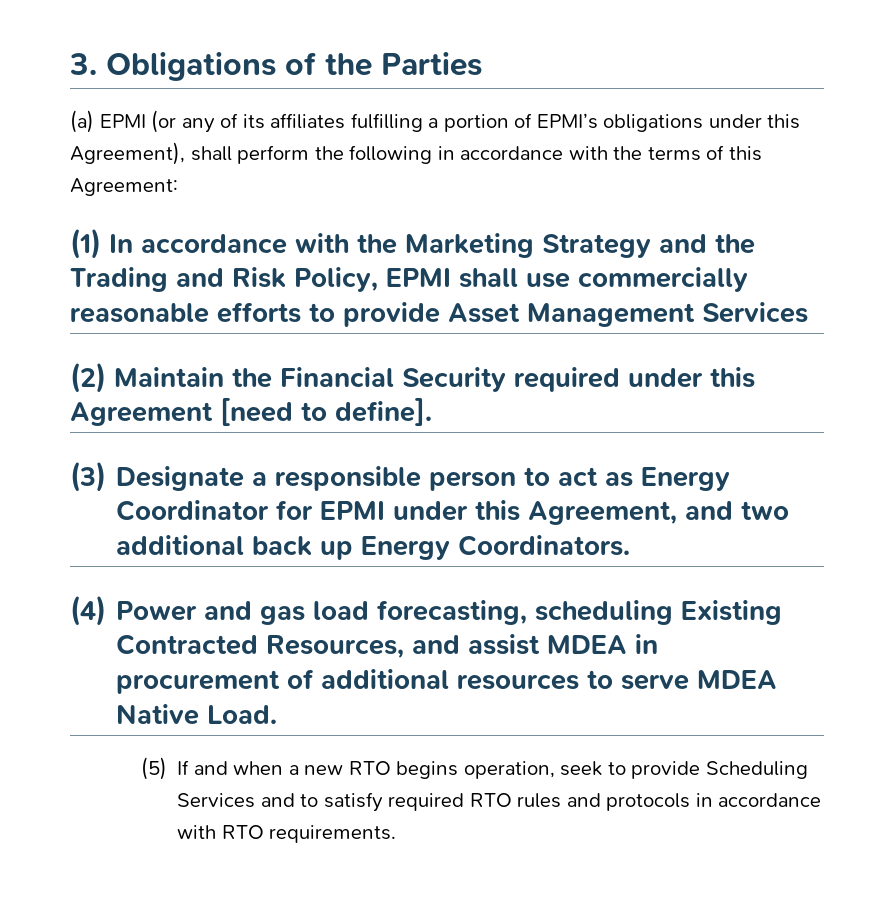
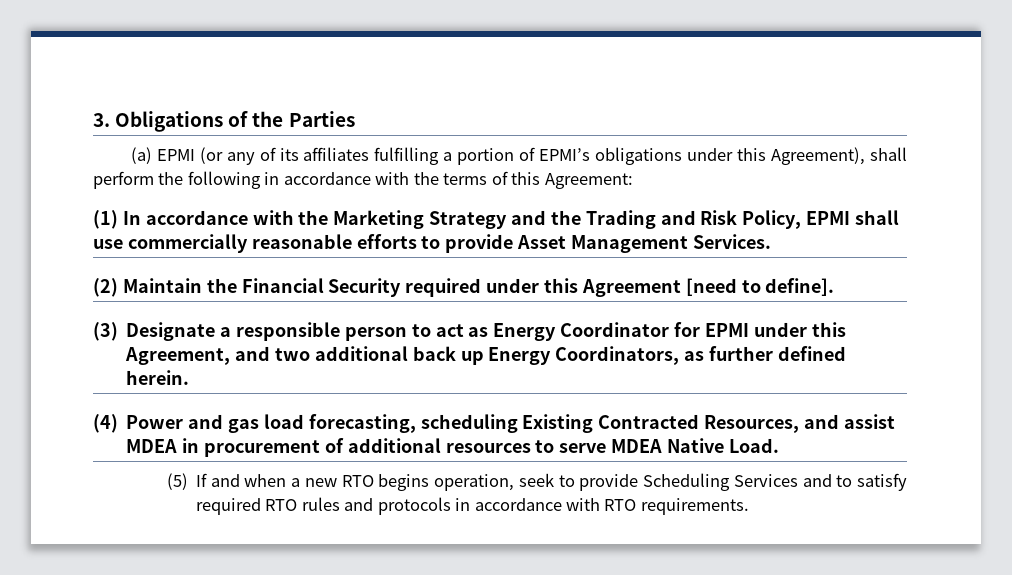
[702,302,808,323] Services -> [692,234,771,249] Services.
[458,535,631,556] Coordinators. -> [555,346,846,365] [126,370,190,385] Coordinators, as further defined herein.

